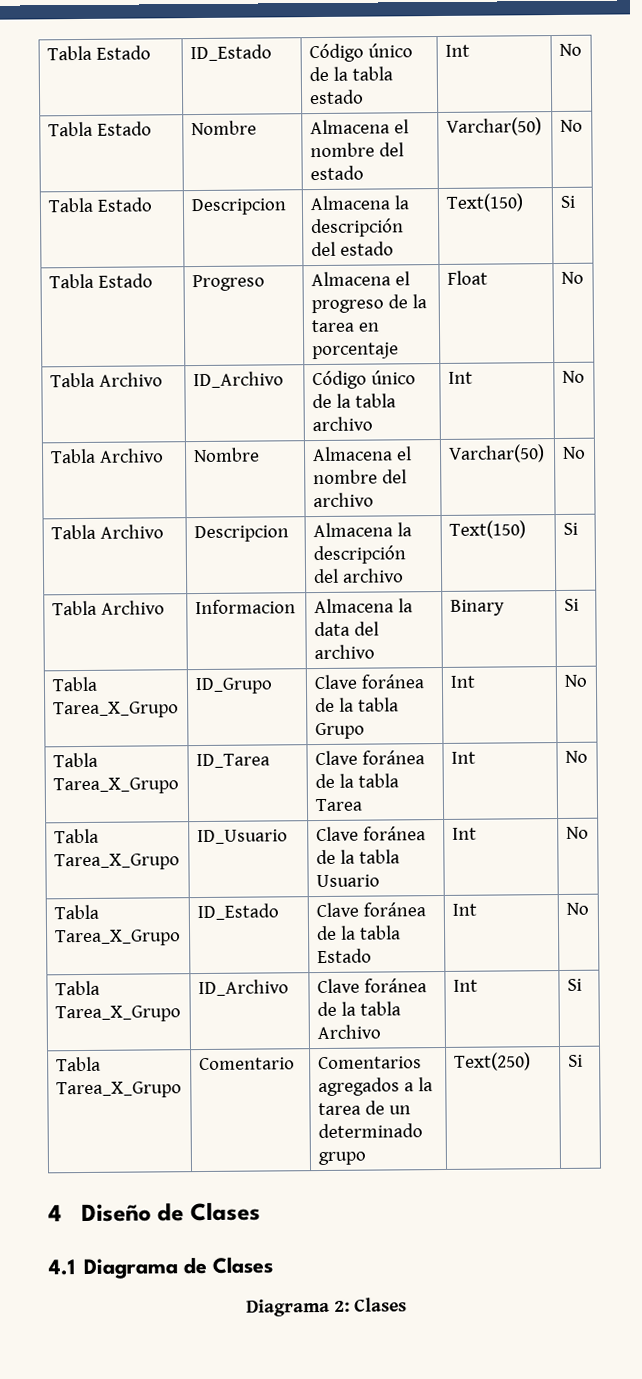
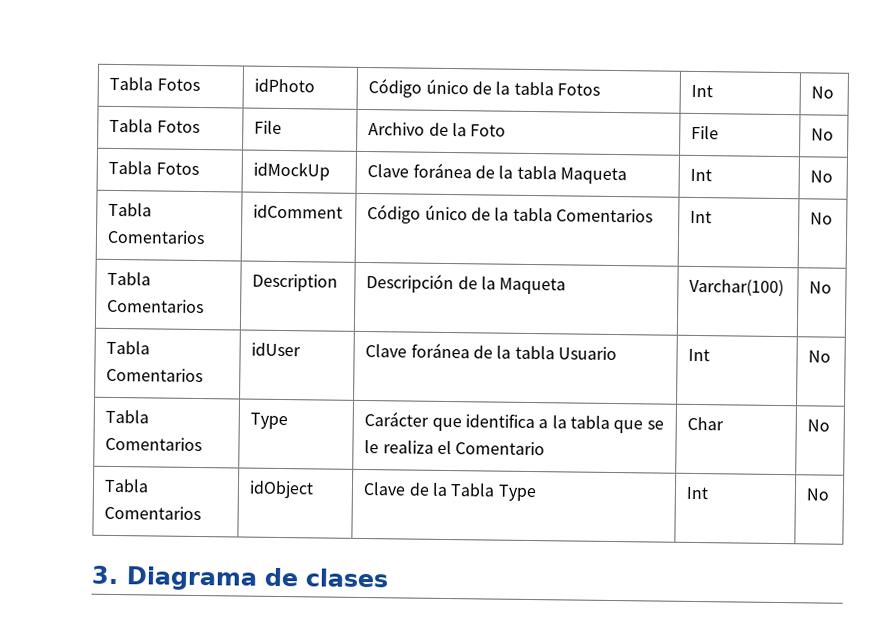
[46,45,151,61] [189,44,272,62] [308,43,413,63] [308,66,393,82] [308,89,364,105] [444,44,470,57] [558,43,582,56] [47,121,152,137] [190,120,257,136] [309,119,409,135] [309,142,404,158] [309,165,364,181] [445,117,542,136] [559,119,583,132] [47,197,152,213] [190,198,287,216] [309,195,409,211] [310,218,404,238] [310,241,394,257] [445,193,524,212] [559,195,575,208] [48,273,153,289] [191,274,265,292] [310,271,410,287] [310,294,427,314] [310,319,380,333] [311,342,399,360] [446,270,488,285] [560,271,584,284] [49,372,163,388] [192,371,284,389] [311,370,416,390] [311,393,396,409] [311,416,373,432] [447,371,473,384] [561,370,585,383] [49,448,164,464] [192,447,260,463] [311,446,412,462] [312,469,407,485] [312,492,374,508] [447,444,545,463] [561,446,586,459] [50,524,164,540] [193,525,289,543] [312,522,412,538] [312,545,406,565] [312,568,404,584] [448,520,526,539] [562,522,578,535] [51,600,165,616] [194,599,296,615] [313,598,413,614] [313,621,379,637] [313,644,375,660] [449,599,505,616] [563,598,579,611] [51,676,98,692] [52,701,179,719] [194,677,273,695] [313,674,424,690] [314,697,399,713] [314,722,365,740] [449,675,475,688] [563,674,587,687] [52,752,98,768] [52,777,179,795] [195,753,270,769] [314,750,425,766] [314,773,399,789] [314,798,363,812] [450,751,476,764] [564,750,588,763] [53,828,99,844] [53,853,180,871] [196,829,288,845] Tabla Estado | ID_Estado | Código único de la tabla estado | Int | No // Tabla Estado | Nombre | Almacena el nombre del estado | Varchar(50) | No // Tabla Estado | Descripcion | Almacena la descripción del estado | Text(150) | Si // Tabla Estado | Progreso | Almacena el progreso de la tarea en porcentaje | Float | No // Tabla Archivo | ID_Archivo | Código único de la tabla archivo | Int | No // Tabla Archivo | Nombre | Almacena el nombre del archivo | Varchar(50) | No // Tabla Archivo | Descripcion | Almacena la descripción del archivo | Text(150) | Si // Tabla Archivo | Informacion | Almacena la data del archivo | Binary | Si // Tabla Tarea_X_Grupo | ID_Grupo | Clave foránea de la tabla Grupo | Int | No // Tabla Tarea_X_Grupo | ID_Tarea | Clave foránea de la tabla Tarea | Int | No // Tabla Tarea_X_Grupo | ID_Usuario -> [109,76,200,91] [254,78,316,93] [368,78,600,98] [691,84,714,98] [811,86,835,99] [109,118,200,133] [254,120,283,134] [368,122,507,137] [691,125,720,140] [811,128,835,141] [108,160,199,175] [253,161,331,181] [367,162,627,185] [690,168,713,182] [810,170,834,183] [108,202,153,217] [107,229,206,245] [253,204,344,219] [367,204,653,224] [690,210,713,224] [810,212,834,225] [107,271,152,286] [107,298,205,314] [252,273,339,292] [366,273,567,295] [689,278,785,298] [809,281,833,294] [106,340,151,355] [106,367,204,383] [251,342,302,357] Tabla Fotos | idPhoto | Código único de la tabla Fotos | Int | No // Tabla Fotos | File | Archivo de la Foto | File | No // Tabla Fotos | idMockUp | Clave foránea de la tabla Maqueta | Int | No // Tabla Comentarios | idComment | Código único de la tabla Comentarios | Int | No // Tabla Comentarios | Description | Descripción de la Maqueta | Varchar(100) | No // Tabla Comentarios | idUser
[54,929,181,947] [196,903,279,921] [315,902,426,918] [315,925,401,941] [316,948,372,964] [451,903,477,916] [565,902,589,915] [54,980,100,996] [54,1005,181,1023] [197,979,289,997] [316,978,427,994] [316,1001,401,1017] [316,1024,381,1040] [452,979,478,992] [566,978,582,991] [55,1056,101,1072] [55,1081,182,1099] [198,1057,295,1071] [317,1056,422,1070] [317,1077,433,1097] [317,1100,411,1116] [317,1123,423,1139] [317,1151,366,1166] [453,1052,531,1071] [567,1054,583,1067] [48,1202,261,1223] [48,1256,274,1280] [246,1297,407,1317] Tarea_X_Grupo | ID_Estado | Clave foránea de la tabla Estado | Int | No // Tabla Tarea_X_Grupo | ID_Archivo | Clave foránea de la tabla Archivo | Int | Si // Tabla Tarea_X_Grupo | Comentario | Comentarios agregados a la tarea de un determinado grupo | Text(250) | Si // 4 Diseño de Clases // 4.1 Diagrama de Clases // Diagrama 2: Clases -> [105,436,203,452] [250,412,289,430] [364,411,664,434] [364,440,546,456] [687,416,725,431] [807,419,831,432] [104,478,150,493] [104,505,202,521] [249,480,315,499] [363,482,537,502] [686,486,709,500] [806,488,830,501] [91,565,388,591] Comentarios | Type | Carácter que identifica a la tabla que se le realiza el Comentario | Char | No // Tabla Comentarios | idObject | Clave de la Tabla Type | Int | No // 3. Diagrama de clases

